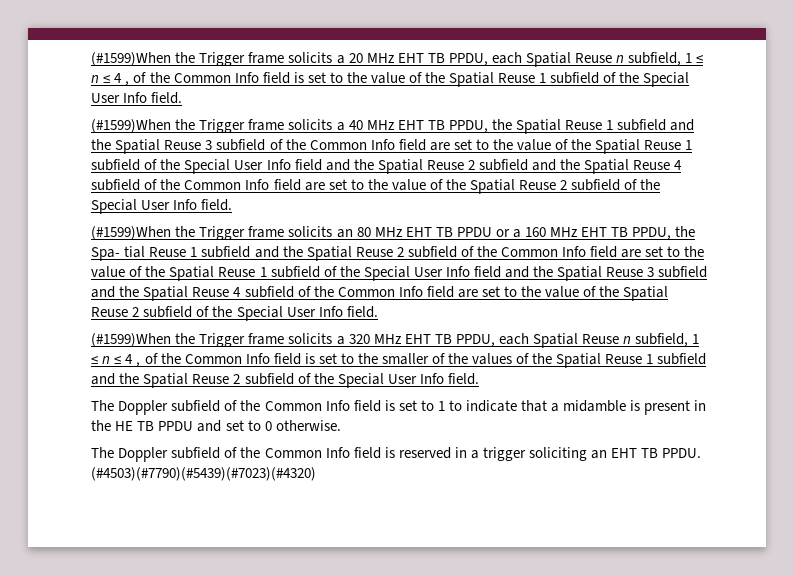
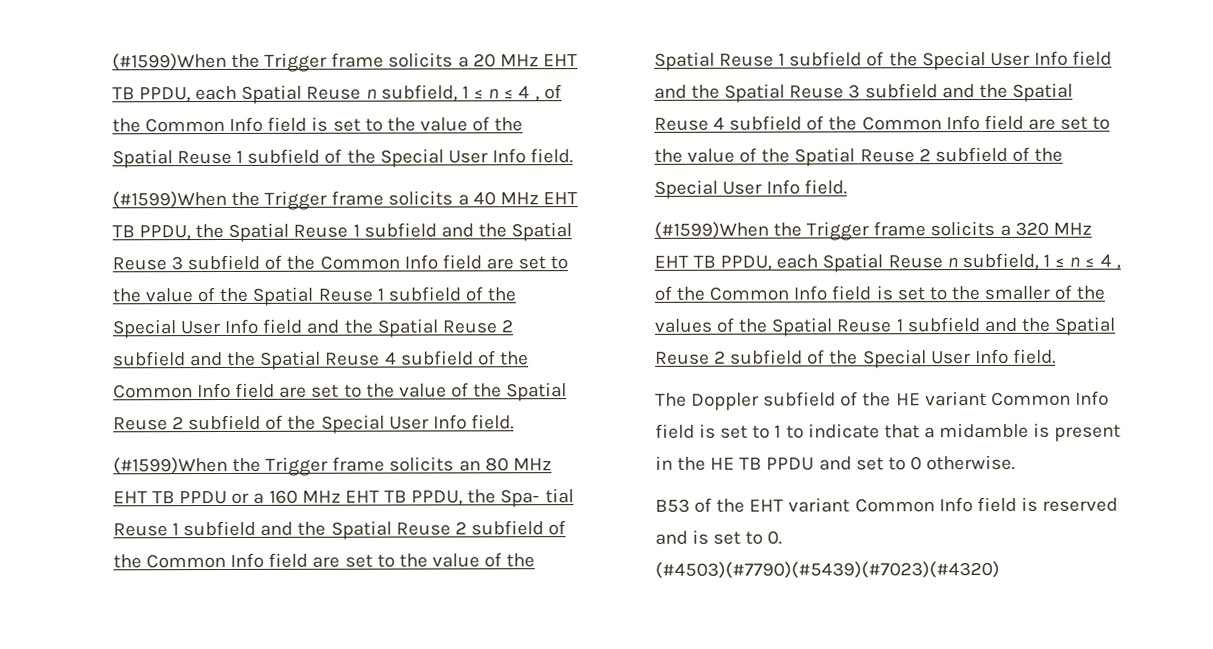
(261, 405) none -> [895,391,987,407] HE variant
[91,447,261,462] The Doppler subfield of the -> [654,497,851,513] B53 of the EHT variant
[454,447,702,461] in a trigger soliciting an EHT TB PPDU. -> [654,529,783,545] and is set to 0.

